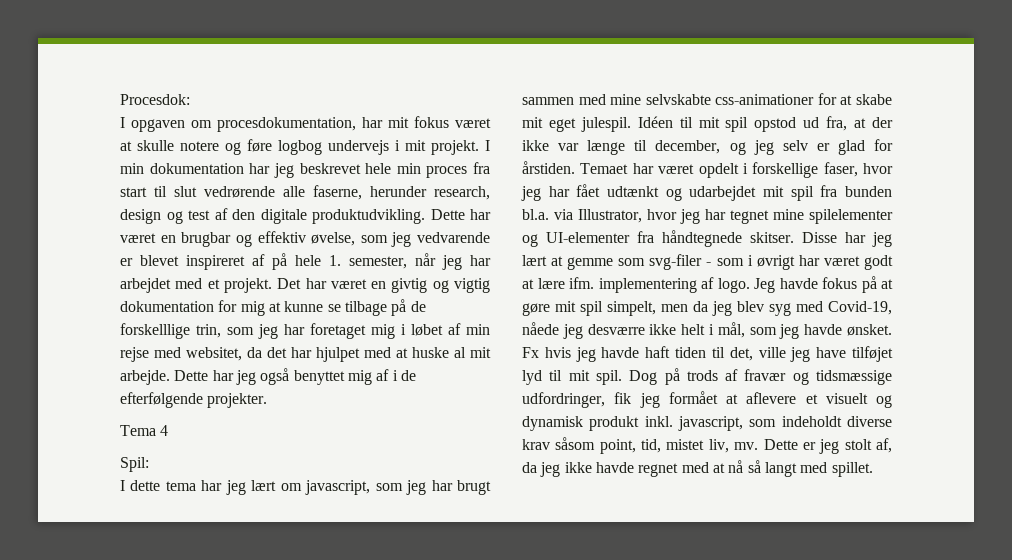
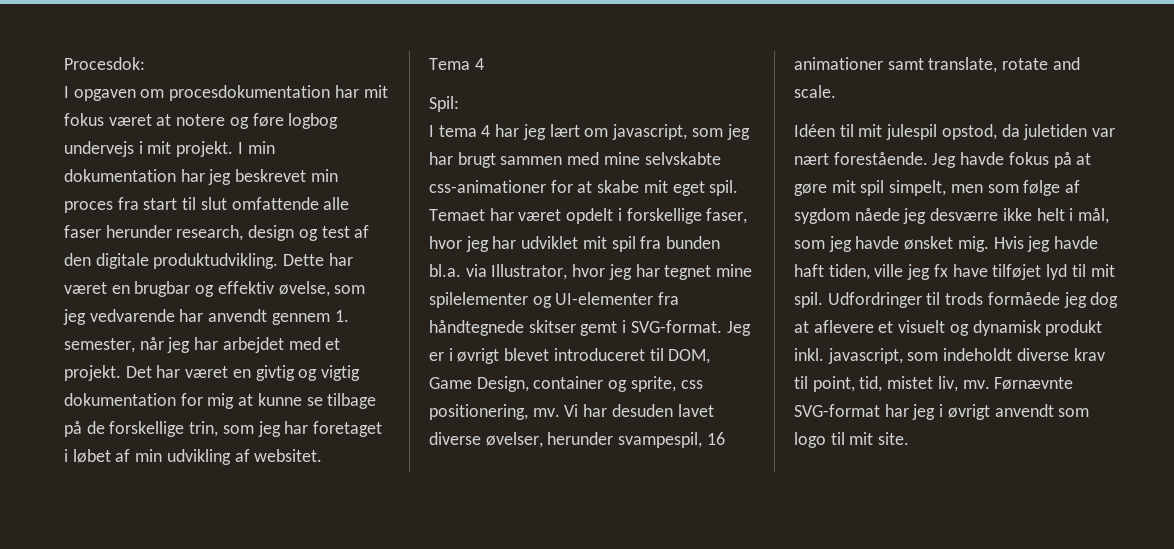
[217,117,356,132] procesdokumentation, -> [169,85,331,101] procesdokumentation
[137,140,174,151] skulle -> (172, 120) none
[365,163,392,174] hele -> (307, 175) none
[204,185,362,200] vedrørende alle faserne, -> [231,197,350,210] [64,225,101,238] omfattende alle faser
[120,253,321,270] er blevet inspireret af på hele -> [179,309,330,325] har anvendt gennem
[120,323,190,339] forskelllige -> [109,421,185,437] forskellige
[371,324,395,339] mig -> (383, 429) none
[120,347,491,362] [120,368,416,385] [120,392,268,408] rejse med websitet, da det har hjulpet med at huske al mit arbejde. Dette har jeg også benyttet mig af i de efterfølgende projekter. -> [166,449,323,465] udvikling af websitet.
[130,480,196,491] dette tema -> [438,125,491,137] tema 4
[580,116,894,132] [522,139,893,155] [522,161,575,174] julespil. Idéen til mit spil opstod ud fra, at der ikke var længe til december, og jeg selv er glad for årstiden. -> [709,180,739,196] spil.
[576,184,757,201] fået udtænkt og udarbejdet -> [521,236,579,249] udviklet
[750,232,892,247] [522,254,893,270] [522,277,750,293] skitser. Disse har jeg lært at gemme som svg-filer - som i øvrigt har været godt at lære ifm. implementering af logo. -> [528,320,751,336] [429,348,711,364] [429,376,703,392] [429,404,714,420] [429,432,725,448] [794,57,1080,73] [794,85,836,98] [794,124,1116,140] [794,152,928,165] skitser gemt i SVG-format. Jeg er i øvrigt blevet introduceret til DOM, Game Design, container og sprite, css positionering, mv. Vi har desuden lavet diverse øvelser, herunder svampespil, 16 animationer samt translate, rotate and scale. // Idéen til mit julespil opstod, da juletiden var nært forestående.
[693,301,892,316] da jeg blev syg med Covid-19, -> [987,180,1081,196] [794,208,850,224] som følge af sygdom
[847,324,892,336] [522,346,753,362] ønsket. Fx hvis jeg havde haft tiden til det, -> [904,236,1099,252] [794,264,870,280] ønsket mig. Hvis jeg havde haft tiden,
(811, 354) none -> [933,264,948,277] fx
[629,368,892,385] [522,391,718,408] Dog på trods af fravær og tidsmæssige udfordringer, fik jeg formået -> [827,292,1119,308] Udfordringer til trods formåede jeg dog
[555,437,596,450] såsom -> [794,376,808,389] til
[763,438,893,454] [522,460,873,477] Dette er jeg stolt af, da jeg ikke havde regnet med at nå så langt med spillet. -> [994,377,1074,390] [794,404,1090,420] [794,432,910,448] Førnævnte SVG-format har jeg i øvrigt anvendt som logo til mit site.

